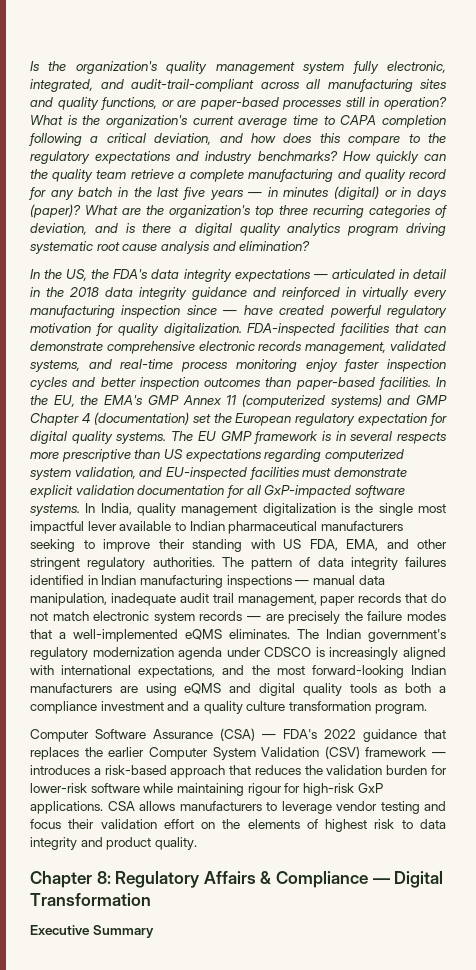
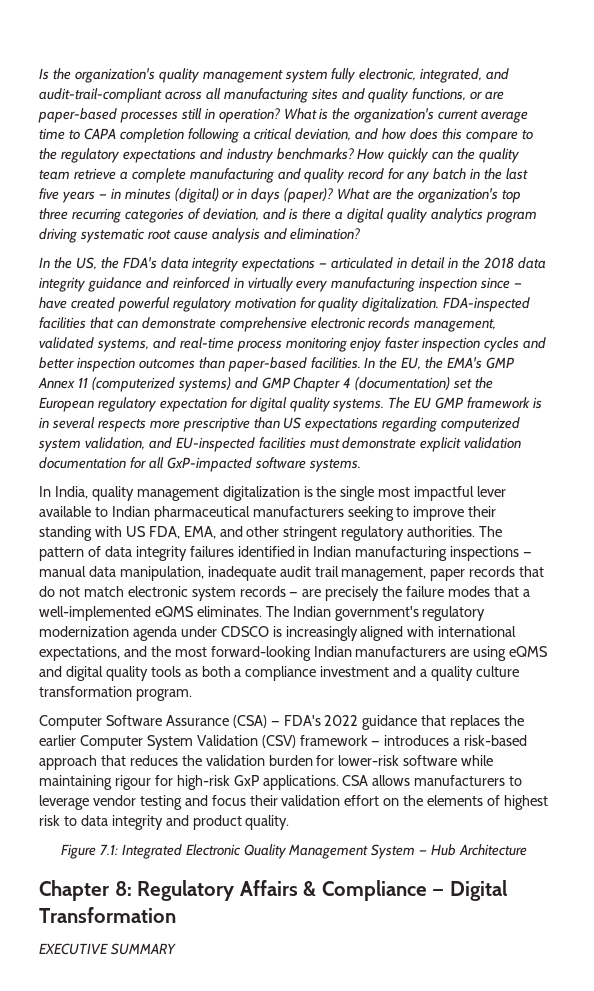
(80, 510) none -> (361, 465) //
(197, 843) none -> [60,844,528,859] // Figure 7.1: Integrated Electronic Quality Management System — Hub Architecture
[30,925,154,938] Executive Summary -> [39,943,176,955] EXECUTIVE SUMMARY

